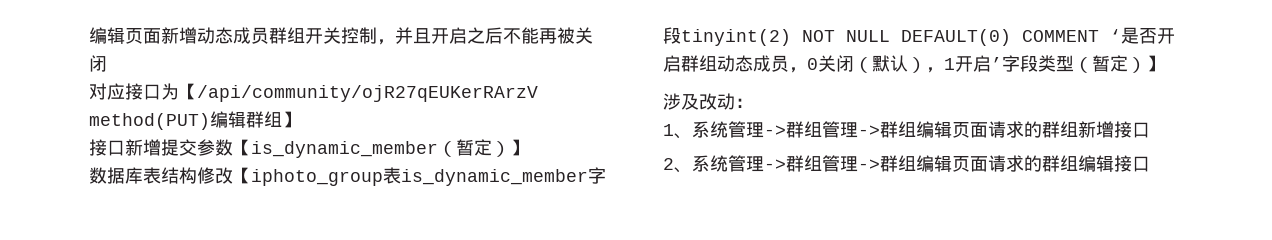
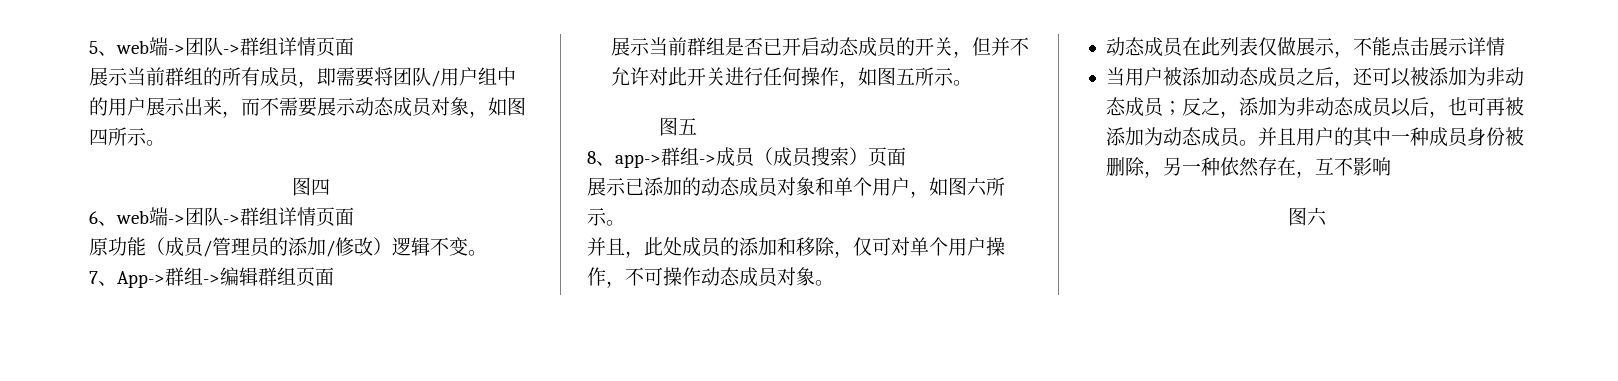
[89,27,593,45] [89,55,107,72] [89,83,538,102] [89,111,300,130] [89,139,528,158] [89,167,606,186] [663,27,1175,46] [663,55,1164,73] [663,93,753,110] [663,121,1150,139] [663,155,1150,173] 编辑页面新增动态成员群组开关控制，并且开启之后不能再被关闭 // 对应接口为【/api/community/ojR27qEUKerRArzV method(PUT)编辑群组】 // 接口新增提交参数【is_dynamic_member（暂定）】 // 数据库表结构修改【iphoto_group表is_dynamic_member字段tinyint(2) NOT NULL DEFAULT(0) COMMENT ‘是否开启群组动态成员，0关闭（默认），1开启’字段类型（暂定）】 // 涉及改动： // 1、系统管理->群组管理->群组编辑页面请求的群组新增接口 // 2、系统管理->群组管理->群组编辑页面请求的群组编辑接口 -> [89,37,354,57] [89,67,516,88] [89,97,526,118] [89,127,165,146] [292,177,330,196] [89,207,354,227] [89,237,487,257] [89,267,334,288] [610,37,1029,58] [610,67,972,88] [658,117,697,136] [587,147,906,168] [587,177,1005,198] [587,208,625,226] [587,237,1005,258] [587,267,834,288] [1105,37,1505,58] [1105,67,1524,88] [1105,97,1524,118] [1105,127,1524,147] [1105,157,1391,178] [1288,207,1327,226] 5、web端->团队->群组详情页面 // 展示当前群组的所有成员，即需要将团队/用户组中的用户展示出来，而不需要展示动态成员对象，如图四所示。 // 图四 // 6、web端->团队->群组详情页面 // 原功能（成员/管理员的添加/修改）逻辑不变。 // 7、App->群组->编辑群组页面 // 展示当前群组是否已开启动态成员的开关，但并不允许对此开关进行任何操作，如图五所示。 // 图五 // 8、app->群组->成员（成员搜索）页面 // 展示已添加的动态成员对象和单个用户，如图六所示。 // 并且，此处成员的添加和移除，仅可对单个用户操作，不可操作动态成员对象。 // 动态成员在此列表仅做展示，不能点击展示详情 // 当用户被添加动态成员之后，还可以被添加为非动态成员；反之，添加为非动态成员以后，也可再被添加为动态成员。并且用户的其中一种成员身份被删除，另一种依然存在，互不影响 // 图六

